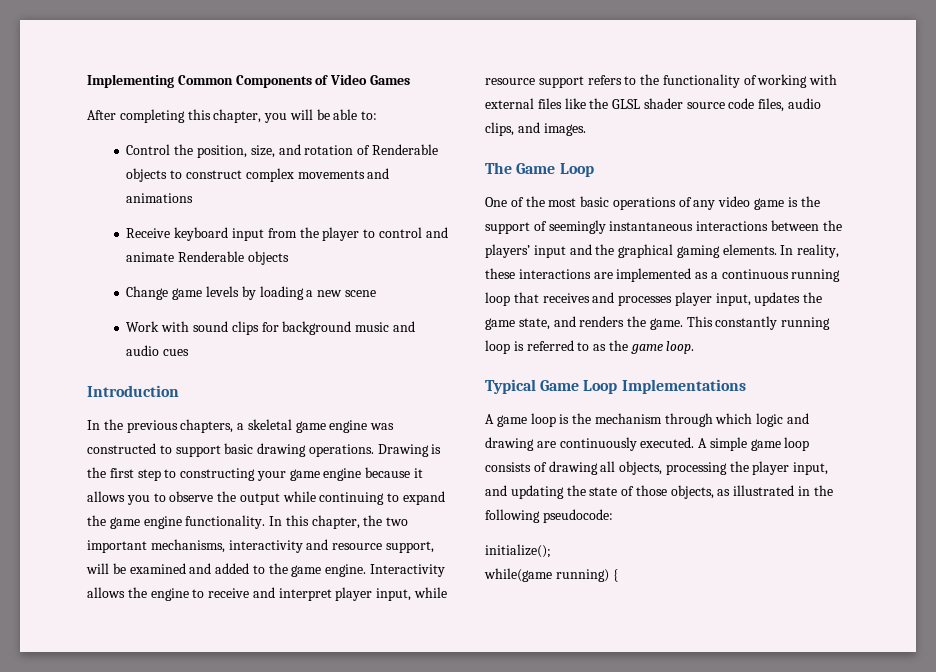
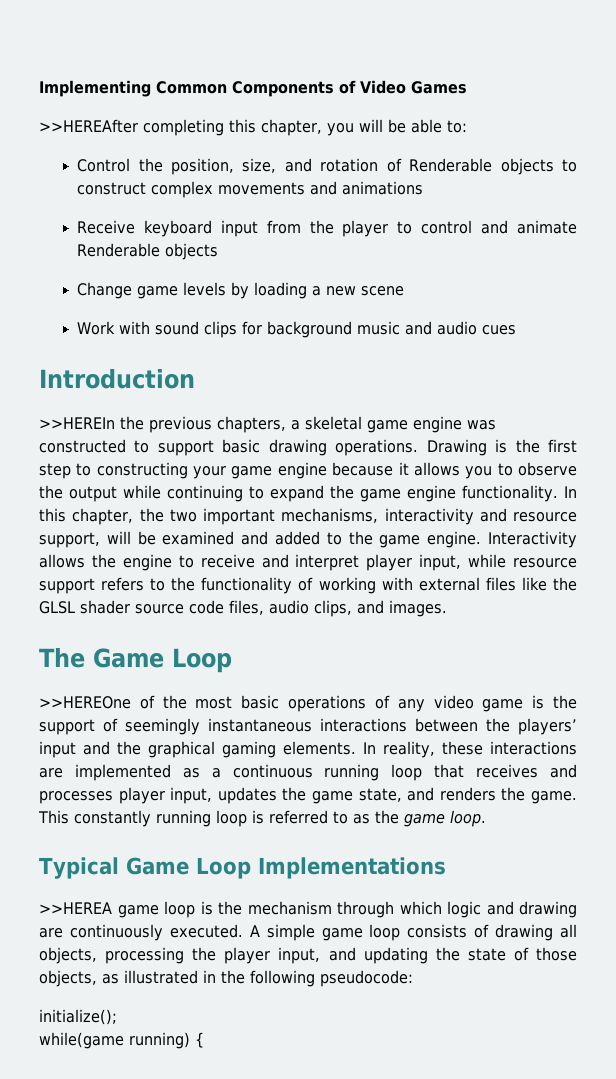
[87,110,116,120] After -> [39,119,138,133] >>HEREAfter
[87,420,100,430] In -> [39,417,115,429] >>HEREIn
[485,197,507,207] One -> [39,696,131,709] >>HEREOne
[485,414,494,424] A -> [39,902,112,914] >>HEREA

